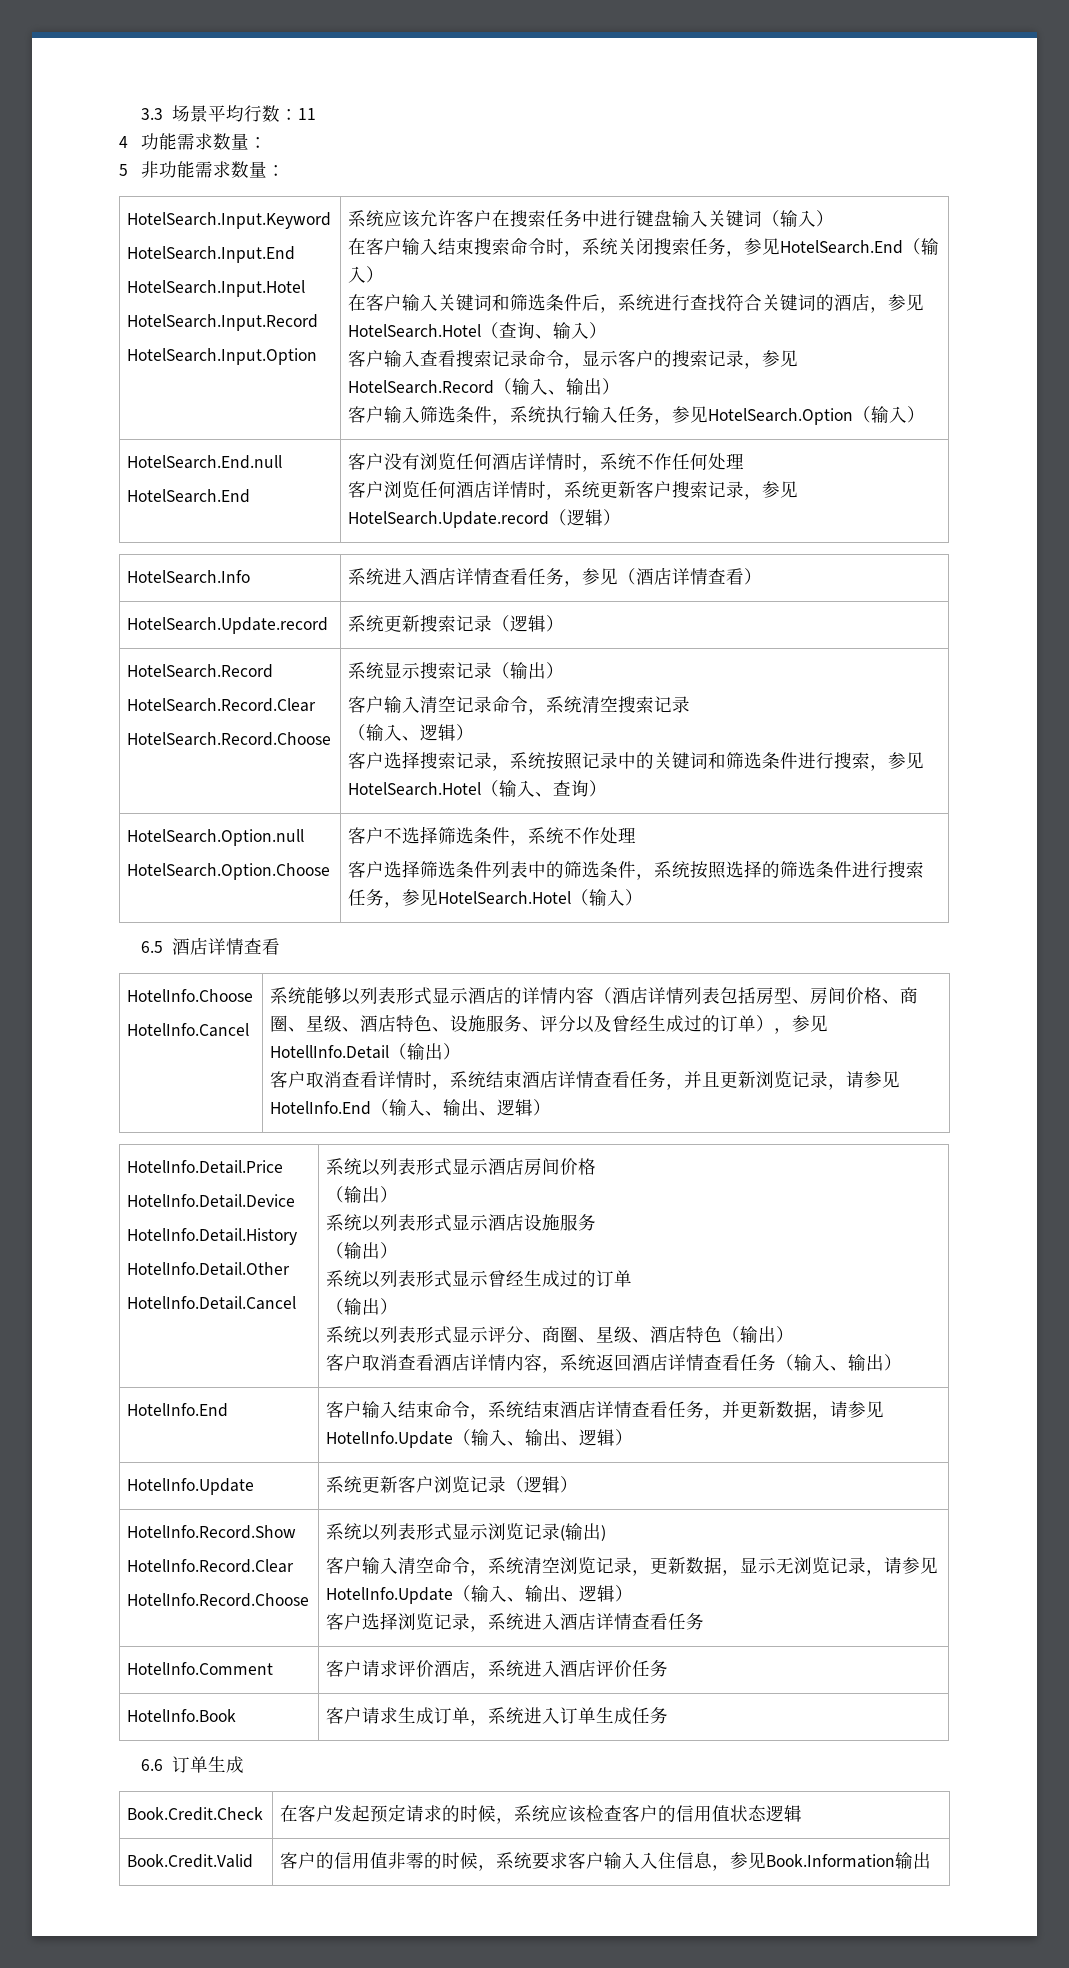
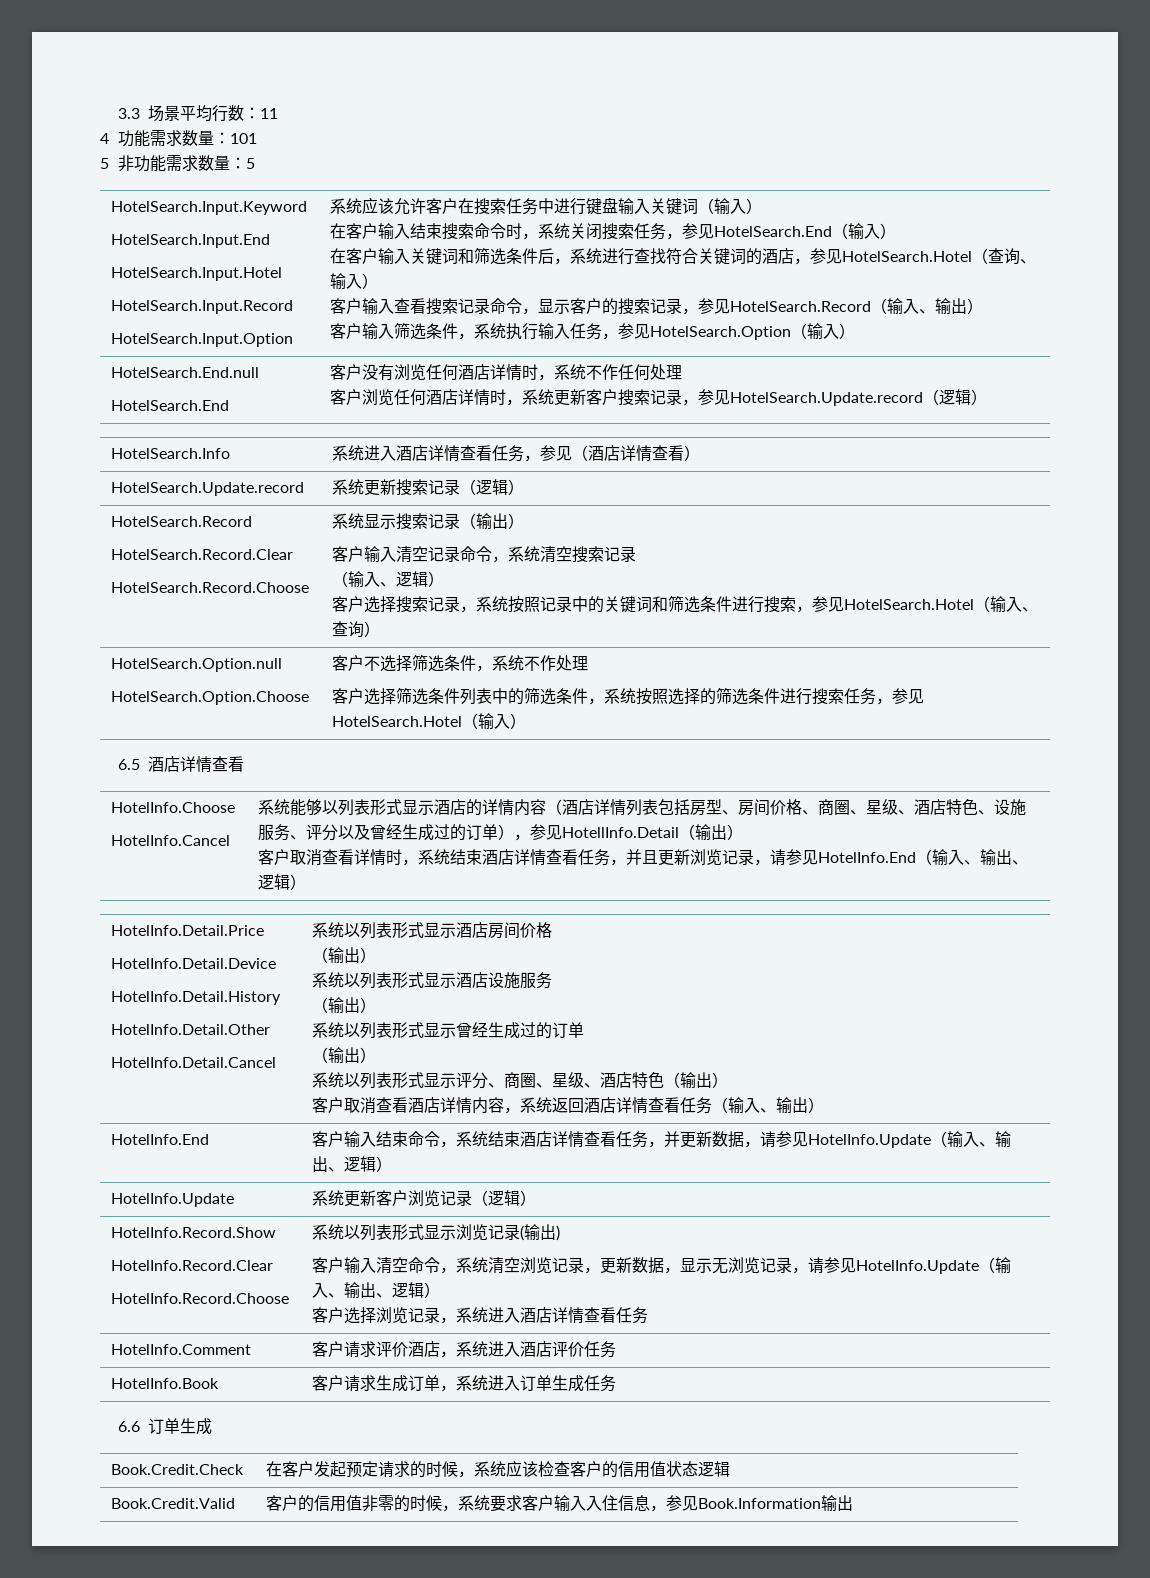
(268, 142) none -> [229,133,257,144] 101
(286, 170) none -> [245,158,255,169] 5

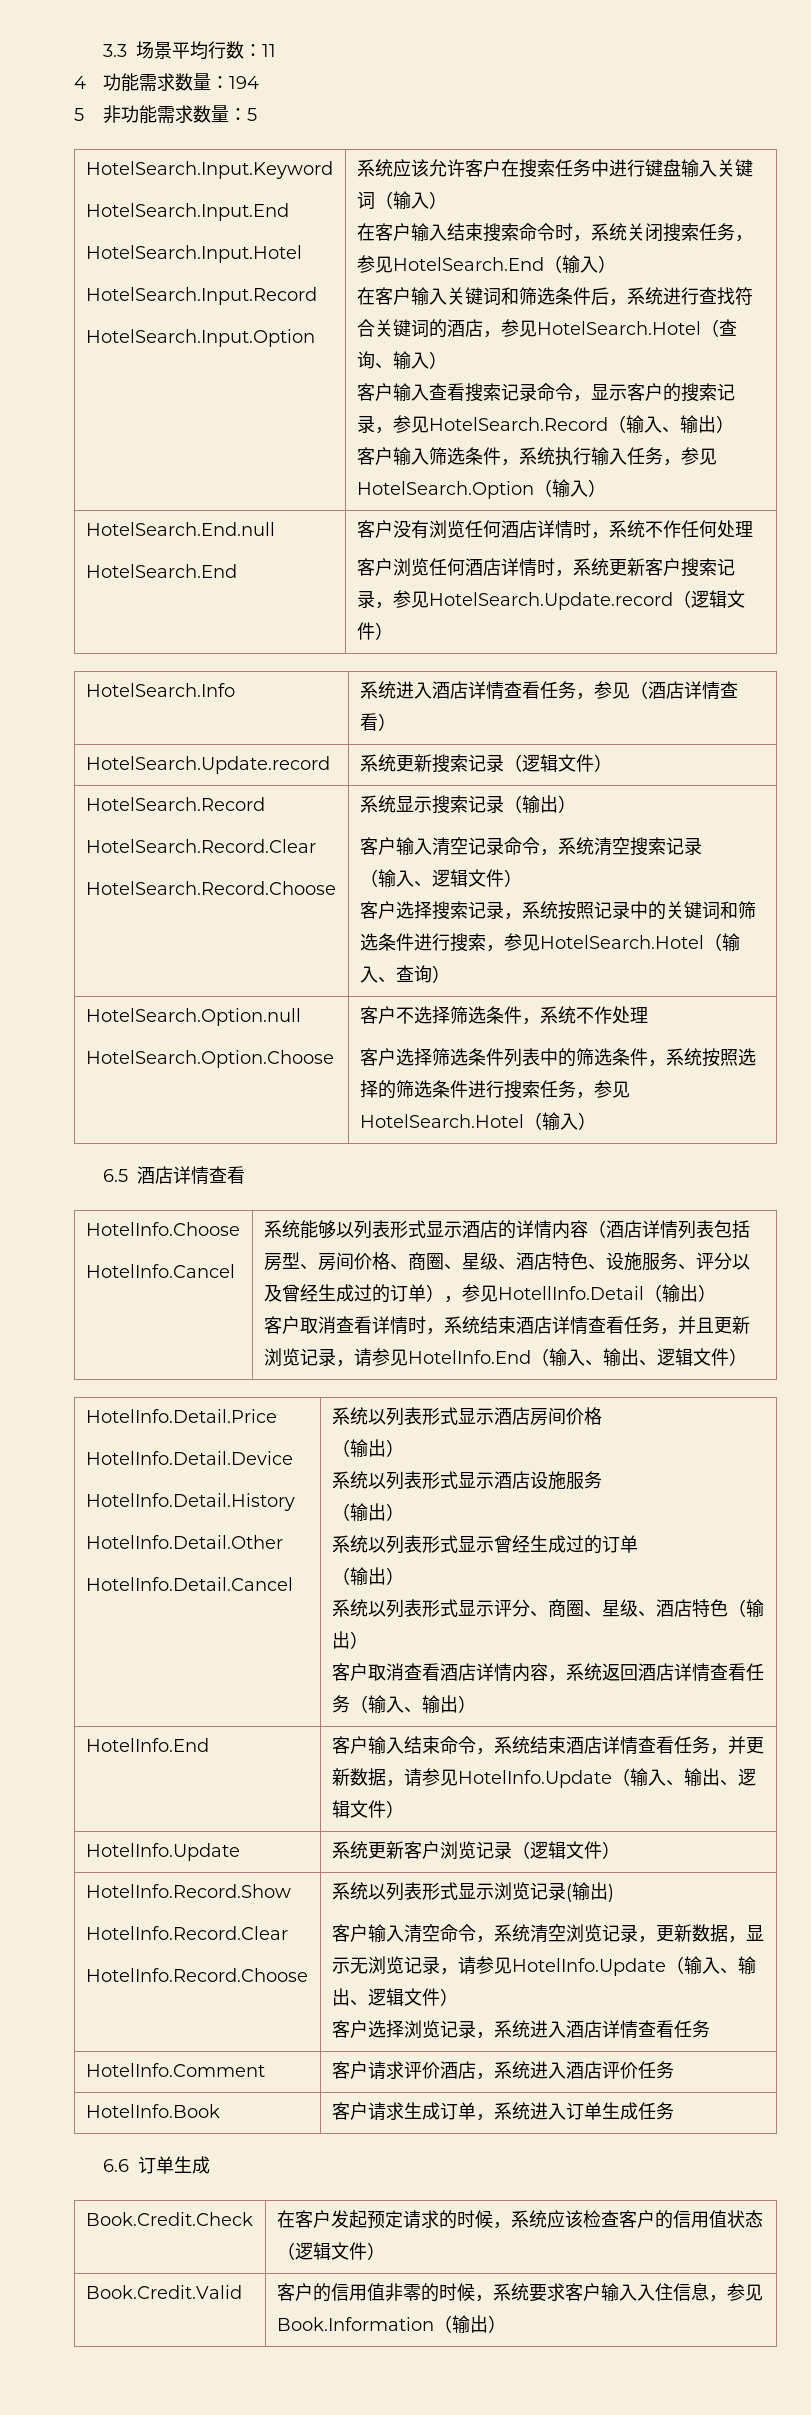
[229,133,257,144] 101 -> [228,76,259,89] 194
(972, 397) none -> [726,590,745,608] [356,622,375,640] 文件
(509, 487) none -> [557,754,594,772] 文件
(429, 579) none -> [467,869,504,887] 文件
(291, 882) none -> [692,1348,729,1366] 文件
(377, 1164) none -> [349,1800,386,1818] 文件
(521, 1198) none -> [565,1841,602,1859] 文件
(425, 1290) none -> [403,1988,440,2006] 文件
[698,1461,731,1477] 逻辑 -> [276,2242,385,2260] （逻辑文件）
[821,1495,854,1511] 输出 -> [433,2315,506,2334] （输出）

